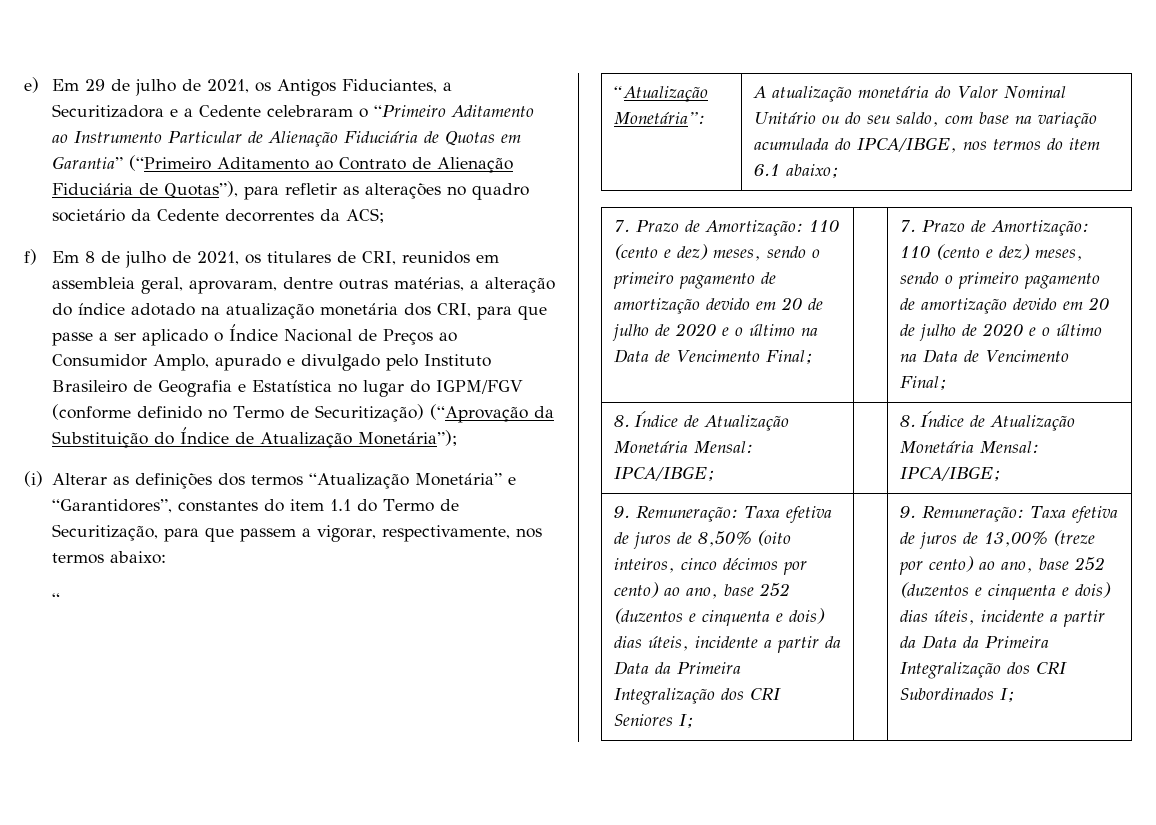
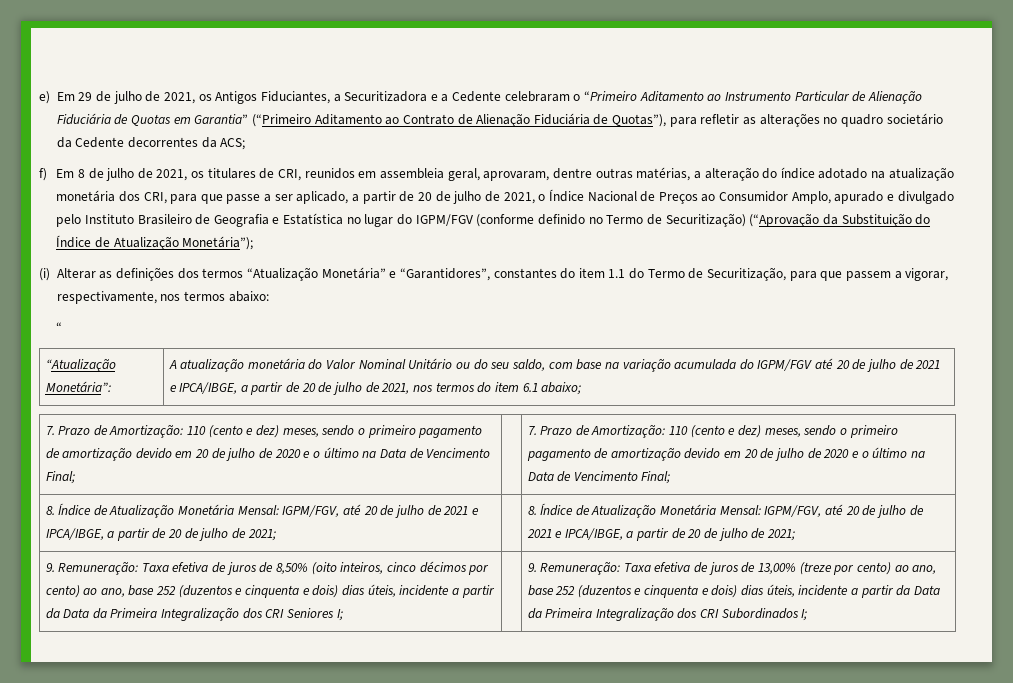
[141,329,208,346] aplicado -> [296,191,535,204] aplicado, a partir de 20 de julho de 2021,
[856,137,957,153] IPCA/IBGE, -> [757,358,941,372] [169,382,410,395] IGPM/FGV até 20 de julho de 2021 e IPCA/IBGE, a partir de 20 de julho de 2021,
[613,466,715,481] [899,411,1075,431] [899,441,1039,453] [899,466,1001,481] IPCA/IBGE; | | 8. Índice de Atualização Monetária Mensal: IPCA/IBGE; -> [282,504,479,518] [45,528,276,541] [527,503,924,518] [526,528,795,541] IGPM/FGV, até 20 de julho de 2021 e IPCA/IBGE, a partir de 20 de julho de 2021; | | 8. Índice de Atualização Monetária Mensal: IGPM/FGV, até 20 de julho de 2021 e IPCA/IBGE, a partir de 20 de julho de 2021;

